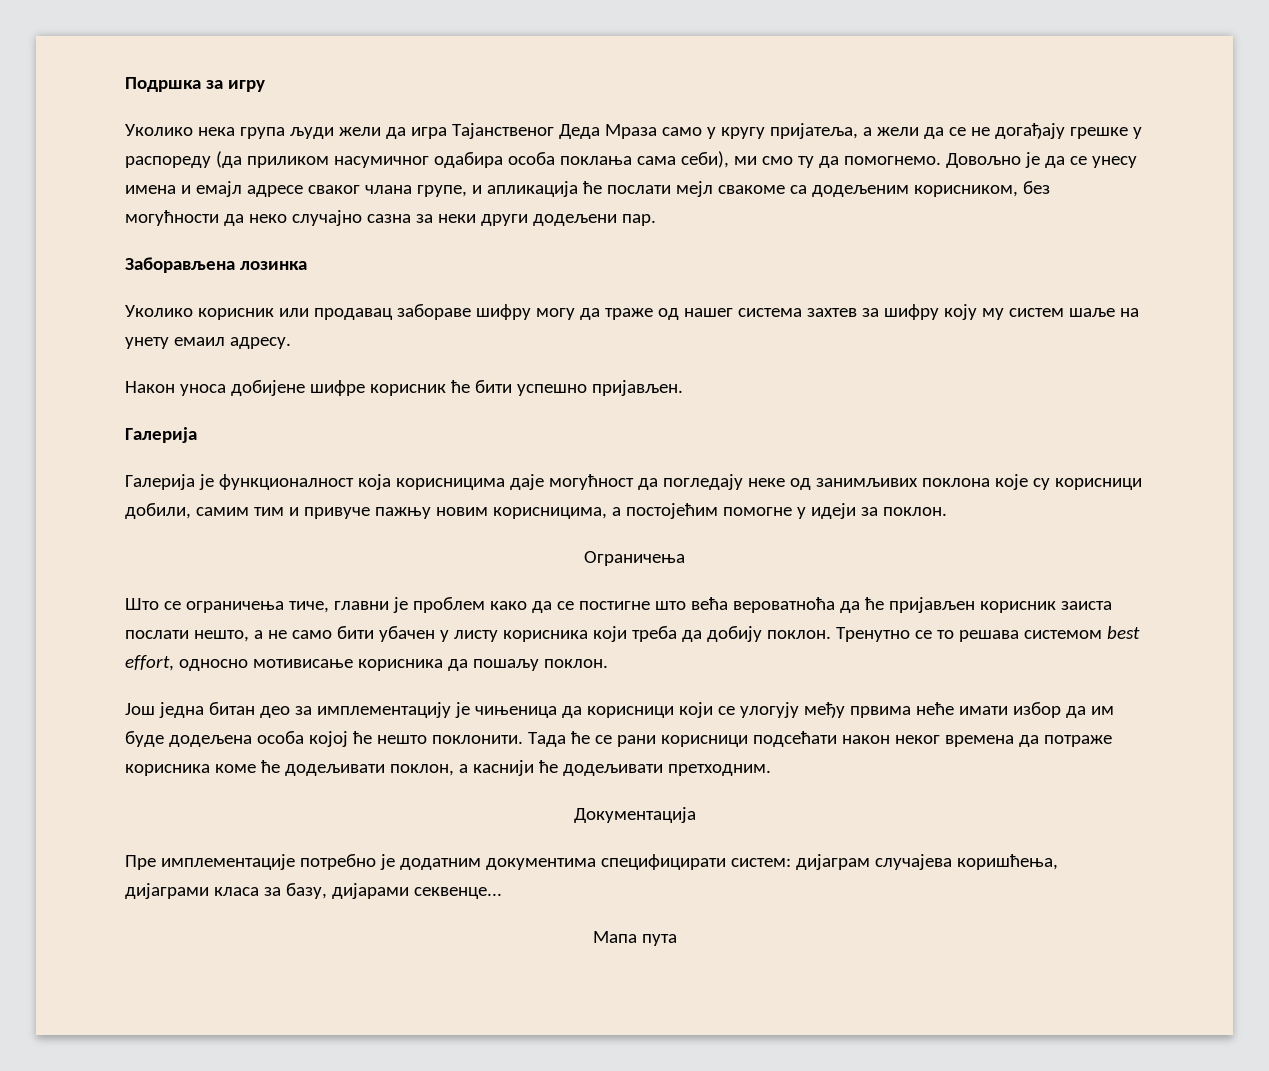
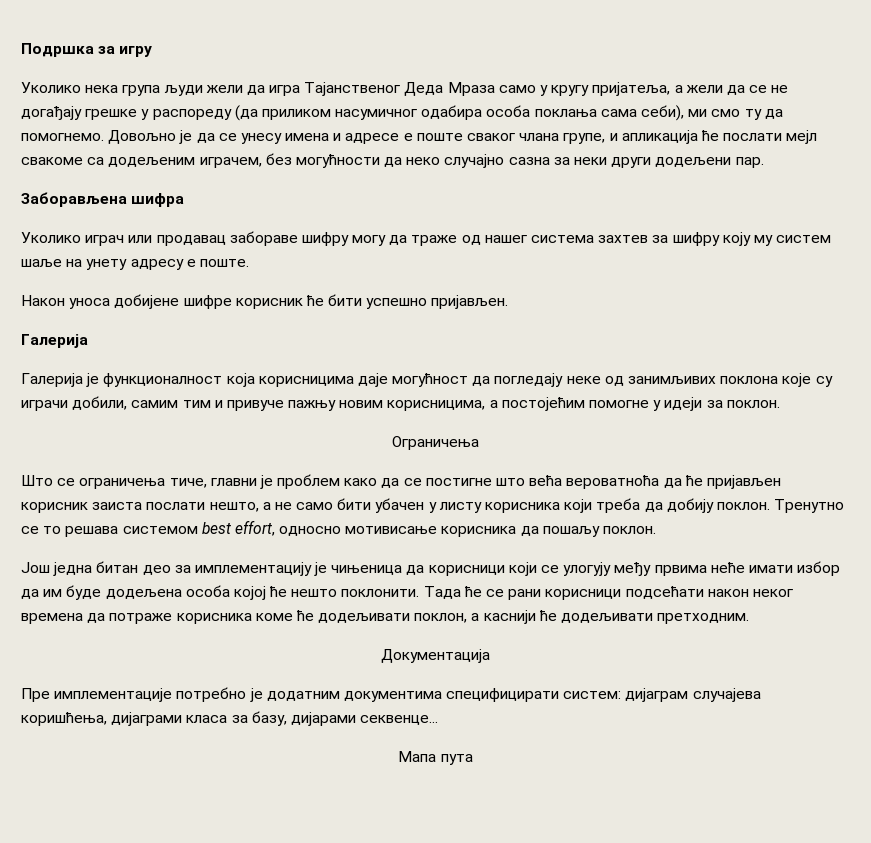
[195,181,303,197] емајл адресе -> [345,133,463,144] адресе е поште
[913,185,1018,197] корисником, -> [199,157,262,168] играчем,
[239,261,307,270] [125,305,274,320] лозинка // Уколико корисник -> [131,193,185,207] [21,232,125,246] шифра // Уколико играч
[173,337,291,349] емаил адресу. -> [130,259,249,270] адресу е поште.
[1054,478,1142,490] корисници -> [21,400,68,411] играчи

